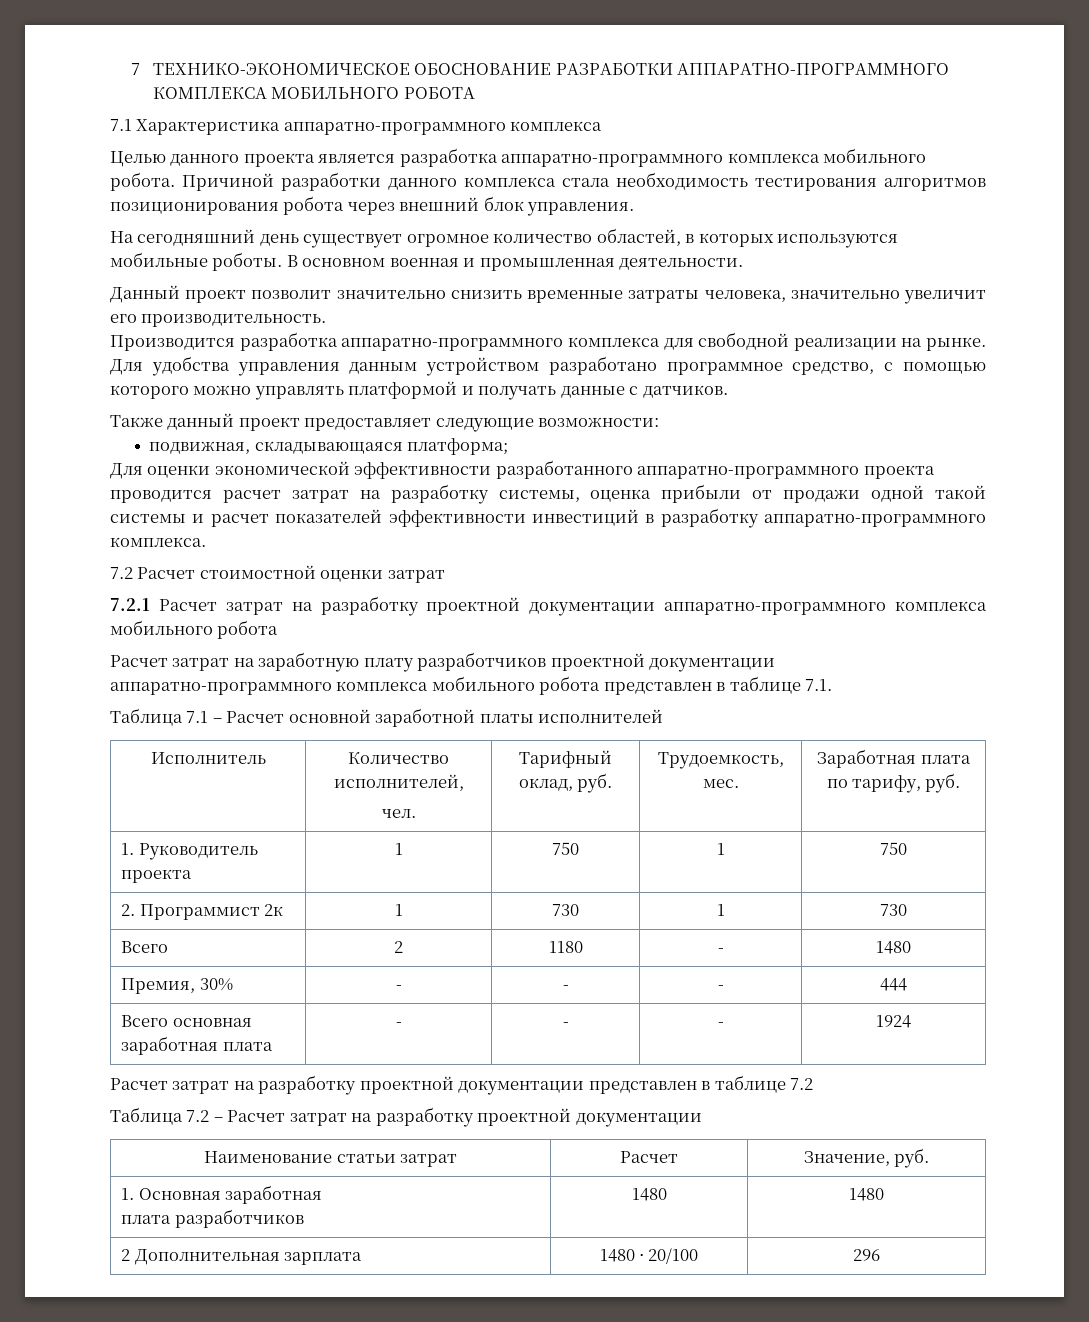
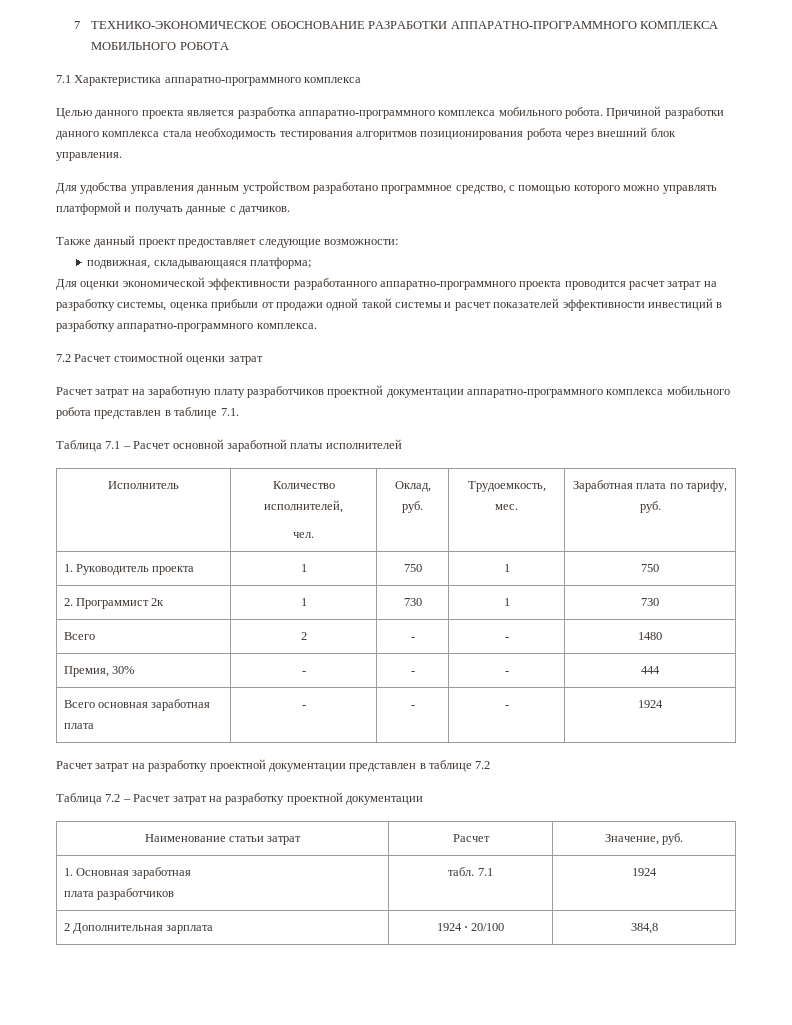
[110,228,899,248] [110,252,744,271] [110,285,986,304] [110,314,327,327] [110,332,986,351] На сегодняшний день существует огромное количество областей, в которых используются мобильные роботы. В основном военная и промышленная деятельности. // Данный проект позволит значительно снизить временные затраты человека, значительно увеличит его производительность. // Производится разработка аппаратно-программного комплекса для свободной реализации на рынке. -> (122, 156) none
[110,596,987,616] [110,620,279,639] // 7.2.1 Расчет затрат на разработку проектной документации аппаратно-программного комплекса мобильного робота -> (263, 360) none
[519,750,612,768] [518,778,573,791] Тарифный оклад, -> [394,481,431,492] Оклад,
[548,941,583,953] 1180 -> [410,637,415,640] -
[631,1188,667,1201] [849,1188,884,1201] 1480 | 1480 -> [448,867,493,876] [632,868,657,876] табл. 7.1 | 1924
[599,1249,635,1262] 1480 -> [436,923,462,931] 1924
[853,1249,880,1261] 296 -> [630,923,658,934] 384,8

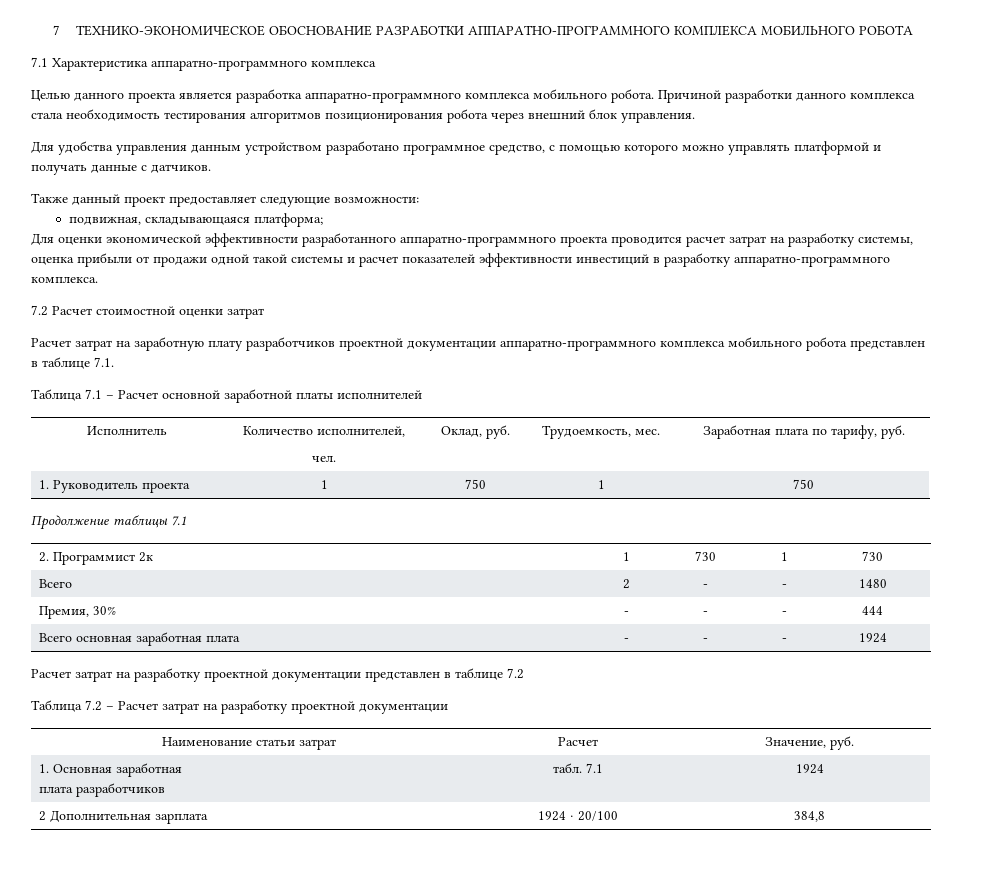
(659, 568) none -> [31,515,186,530] // Продолжение таблицы 7.1

